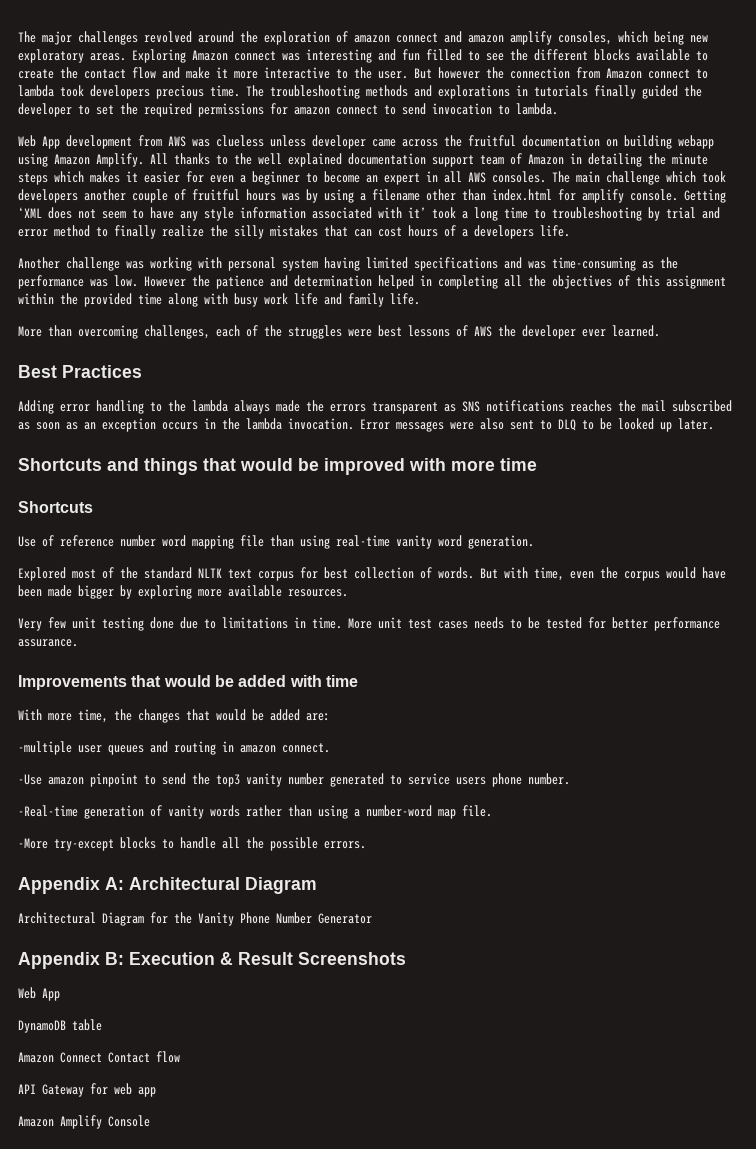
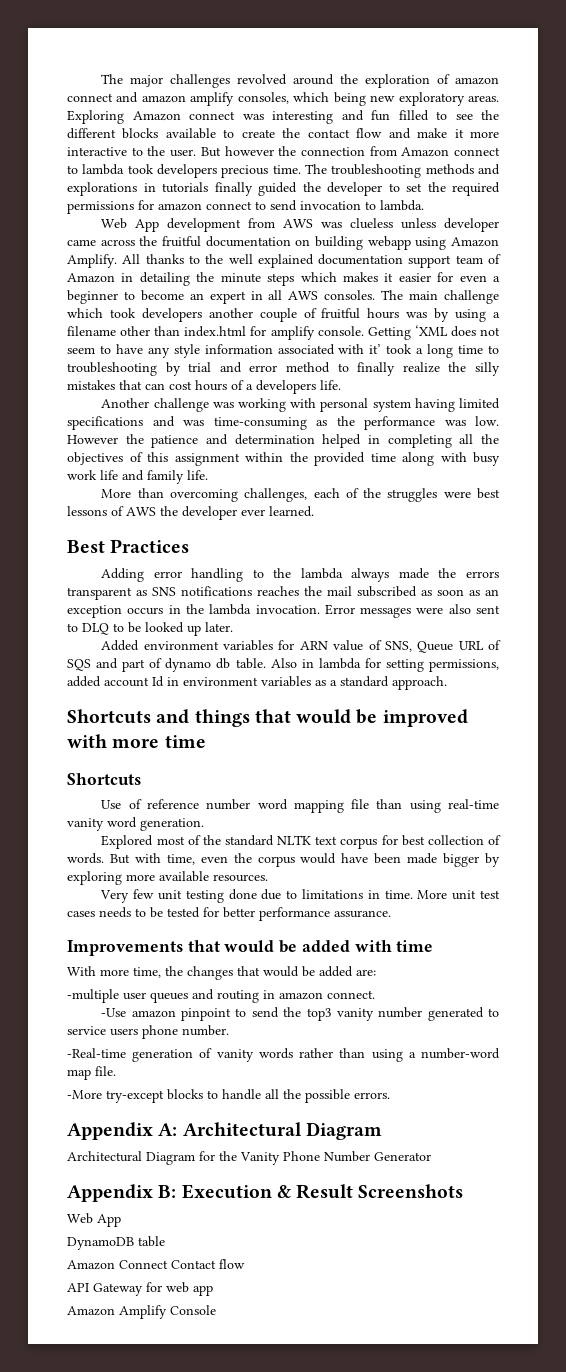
(714, 424) none -> [101,640,502,653] [67,658,499,672] [67,676,447,690] // Added environment variables for ARN value of SNS, Queue URL of SQS and part of dynamo db table. Also in lambda for setting permissions, added account Id in environment variables as a standard approach.

